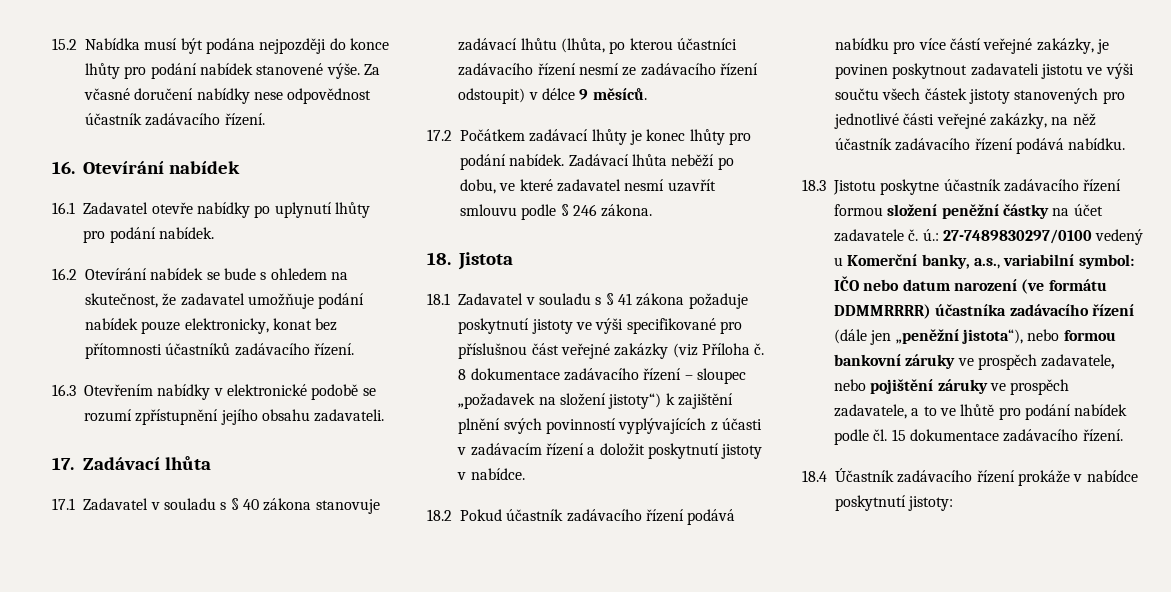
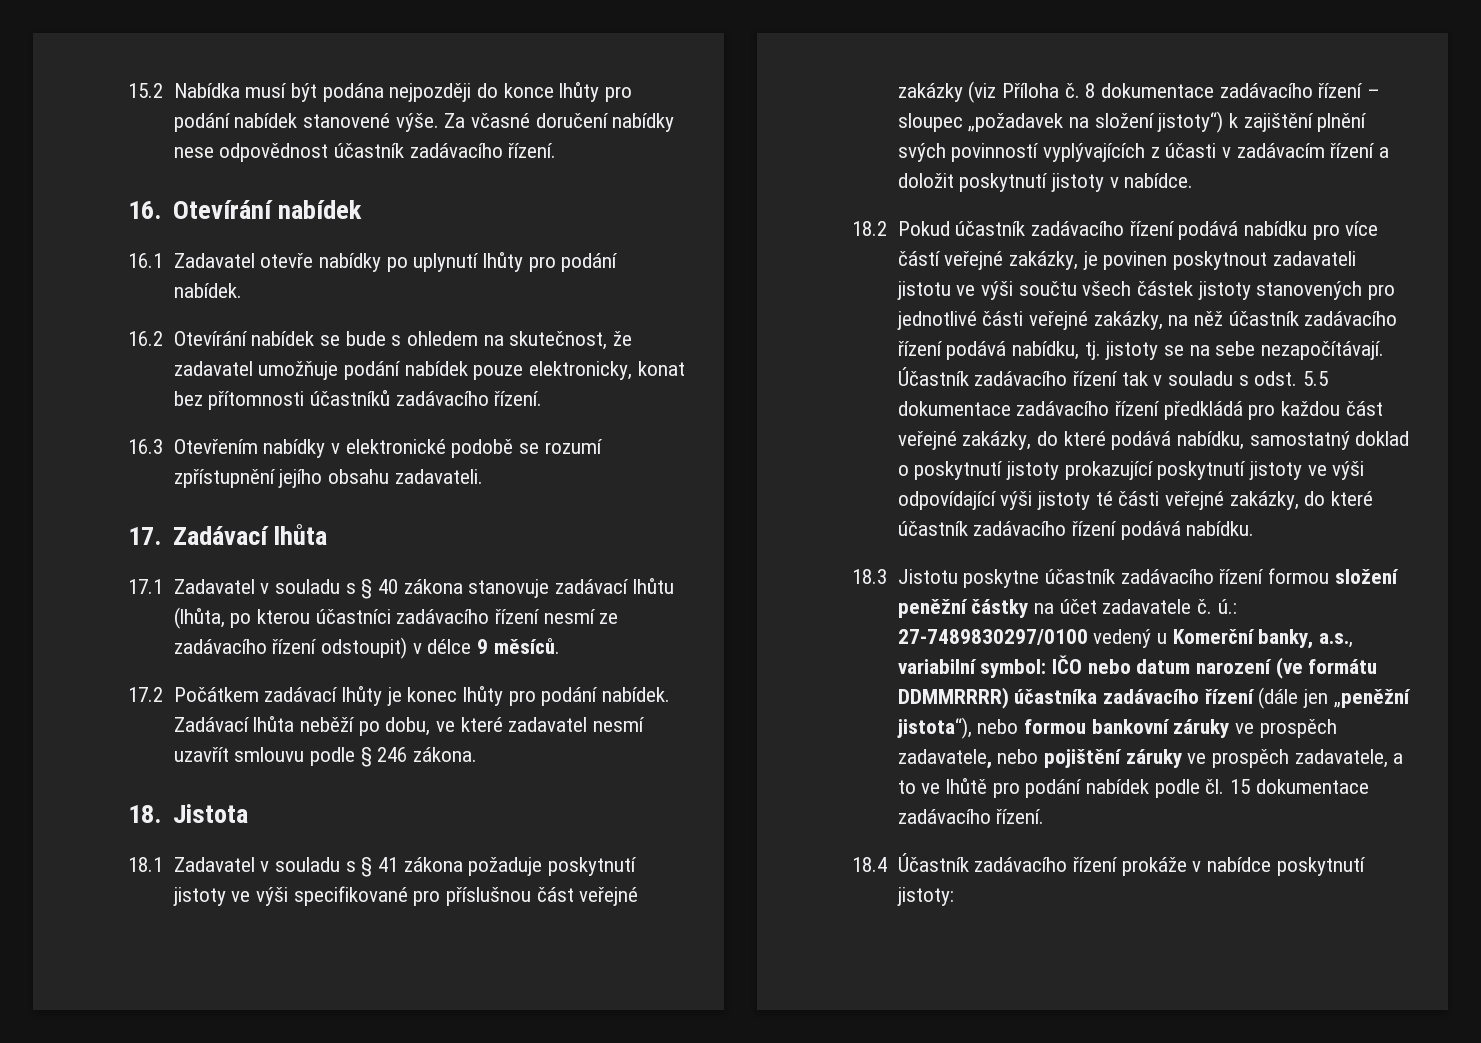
(1064, 146) none -> [1011,341,1384,360] [897,367,1328,386] [897,401,1383,420] [897,431,1410,450] [897,461,1365,480] [897,491,1373,510] [897,521,1181,540] nabídku, tj. jistoty se na sebe nezapočítávají. Účastník zadávacího řízení tak v souladu s odst. 5.5 dokumentace zadávacího řízení předkládá pro každou část veřejné zakázky, do které podává nabídku, samostatný doklad o poskytnutí jistoty prokazující poskytnutí jistoty ve výši odpovídající výši jistoty té části veřejné zakázky, do které účastník zadávacího řízení podává

